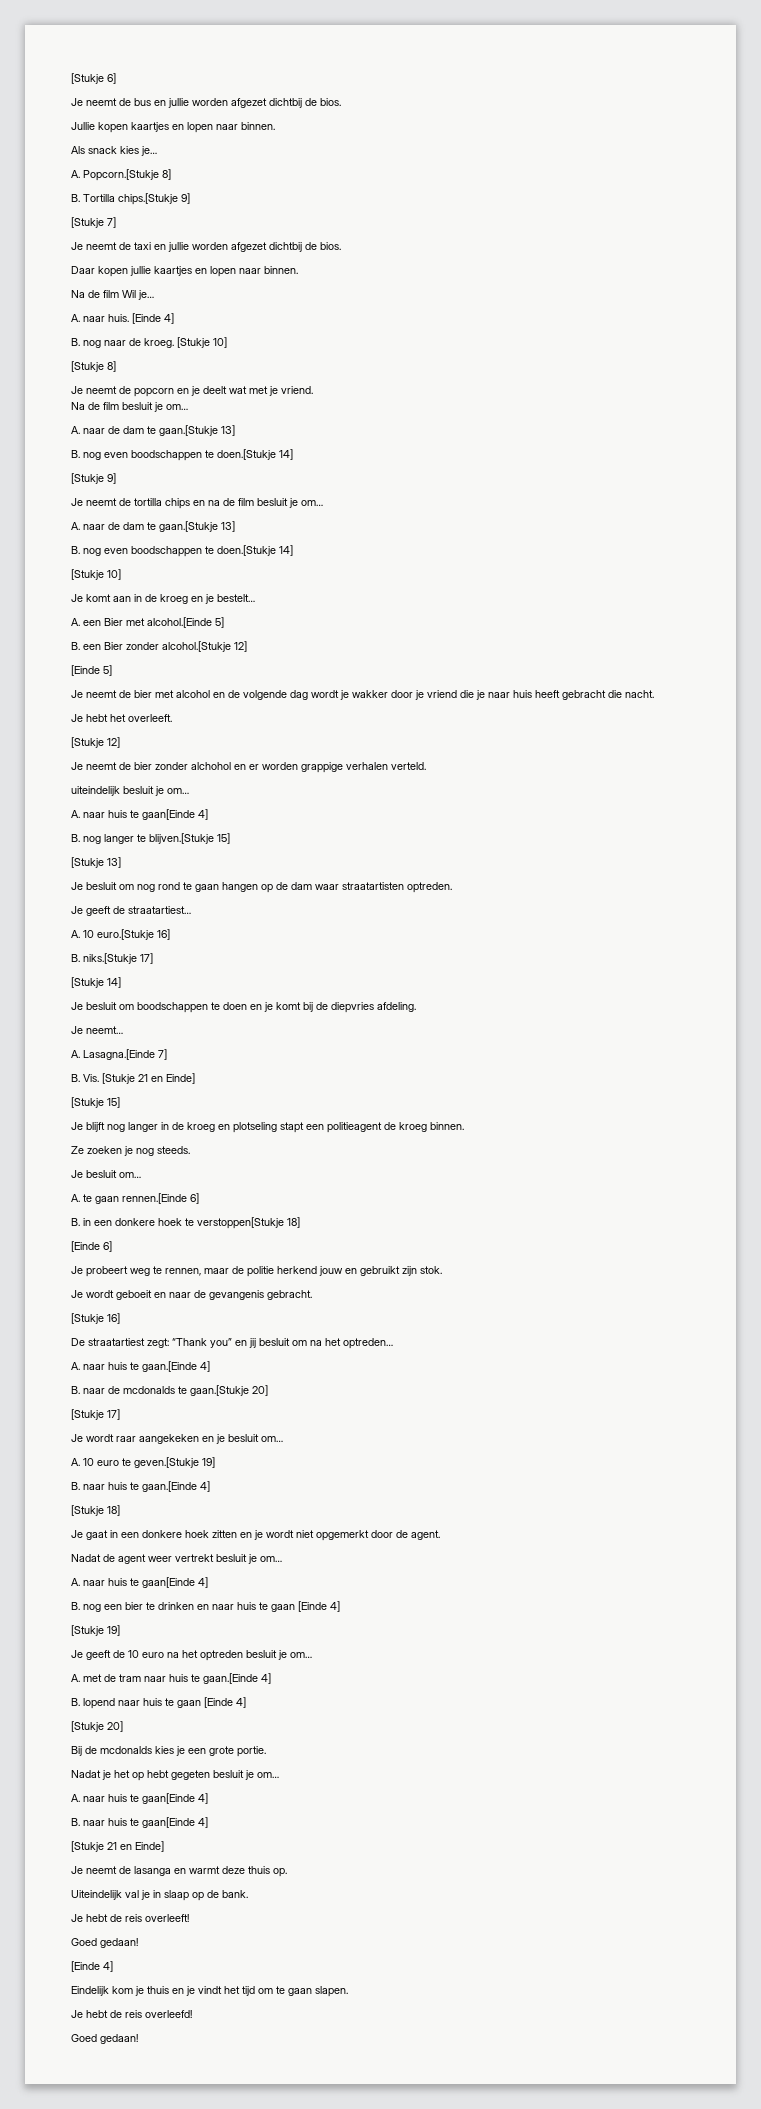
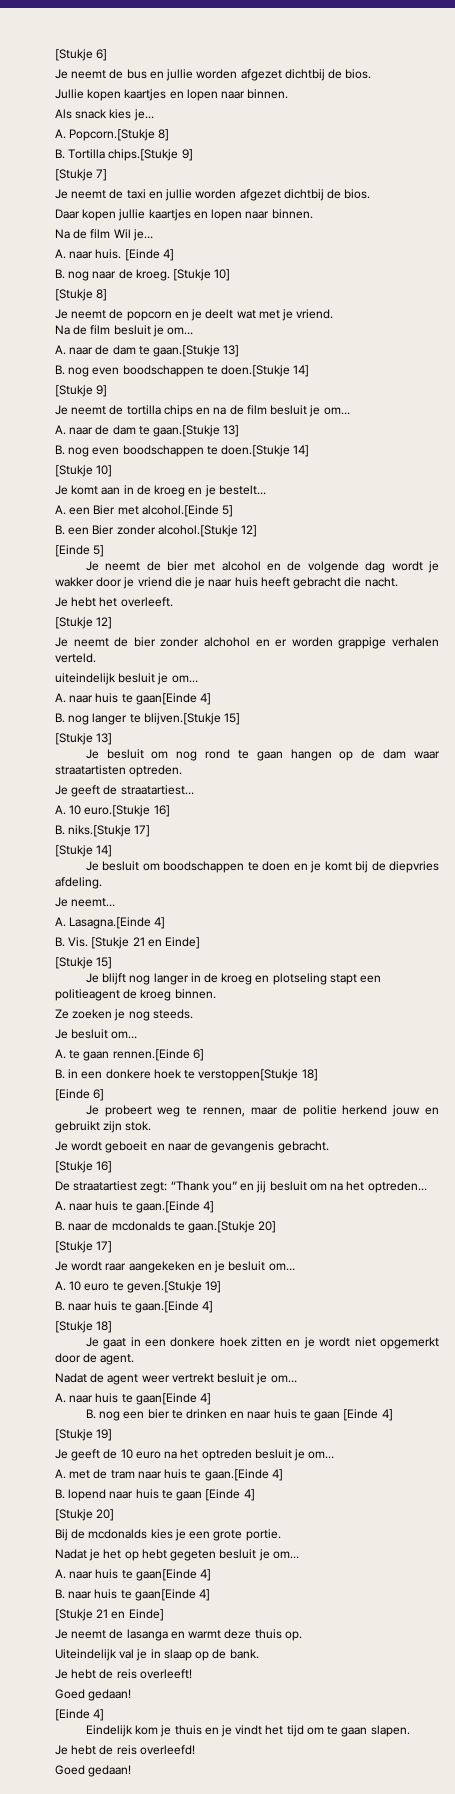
[158,1049,167,1060] 7] -> [154,917,166,929] 4]

